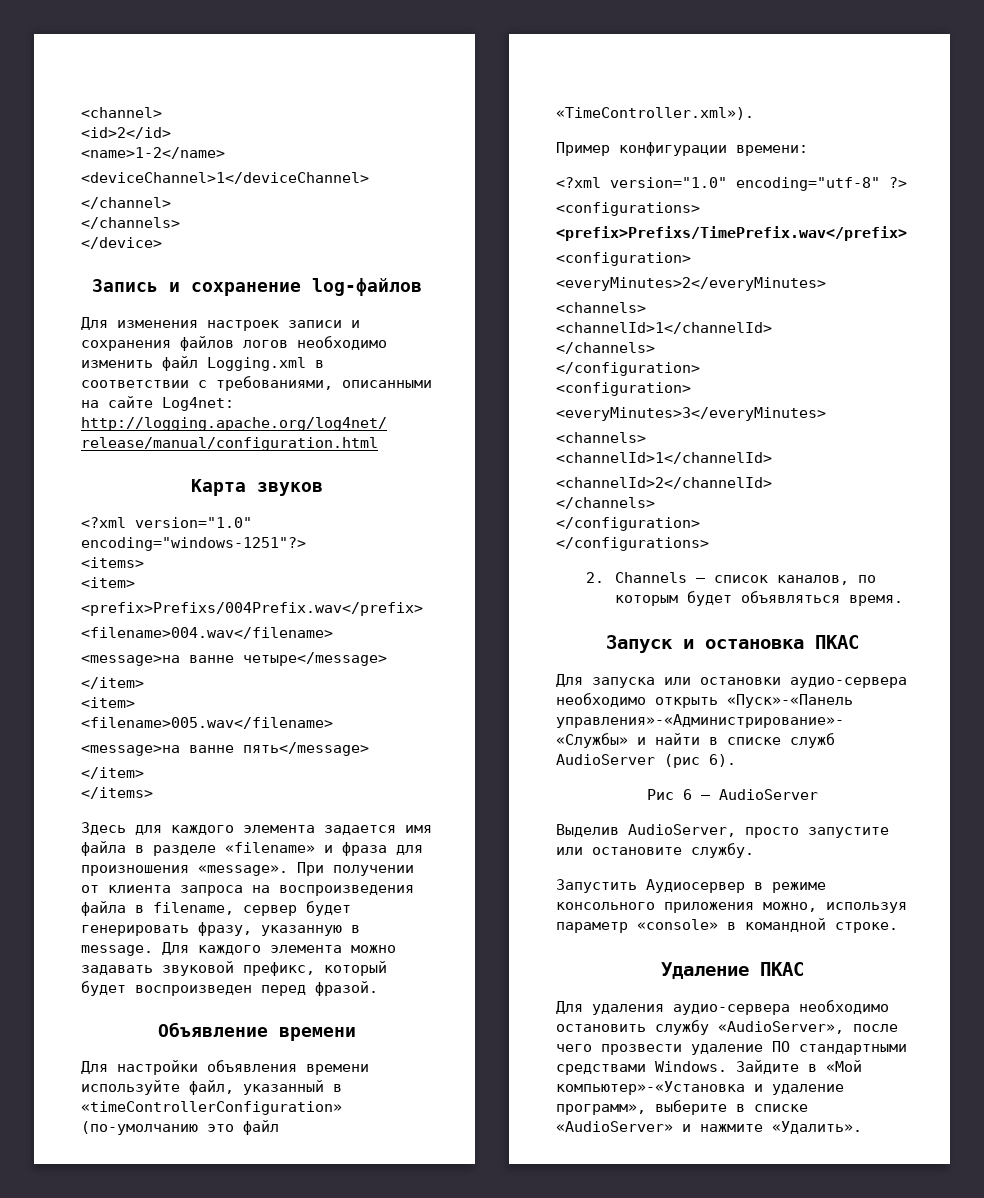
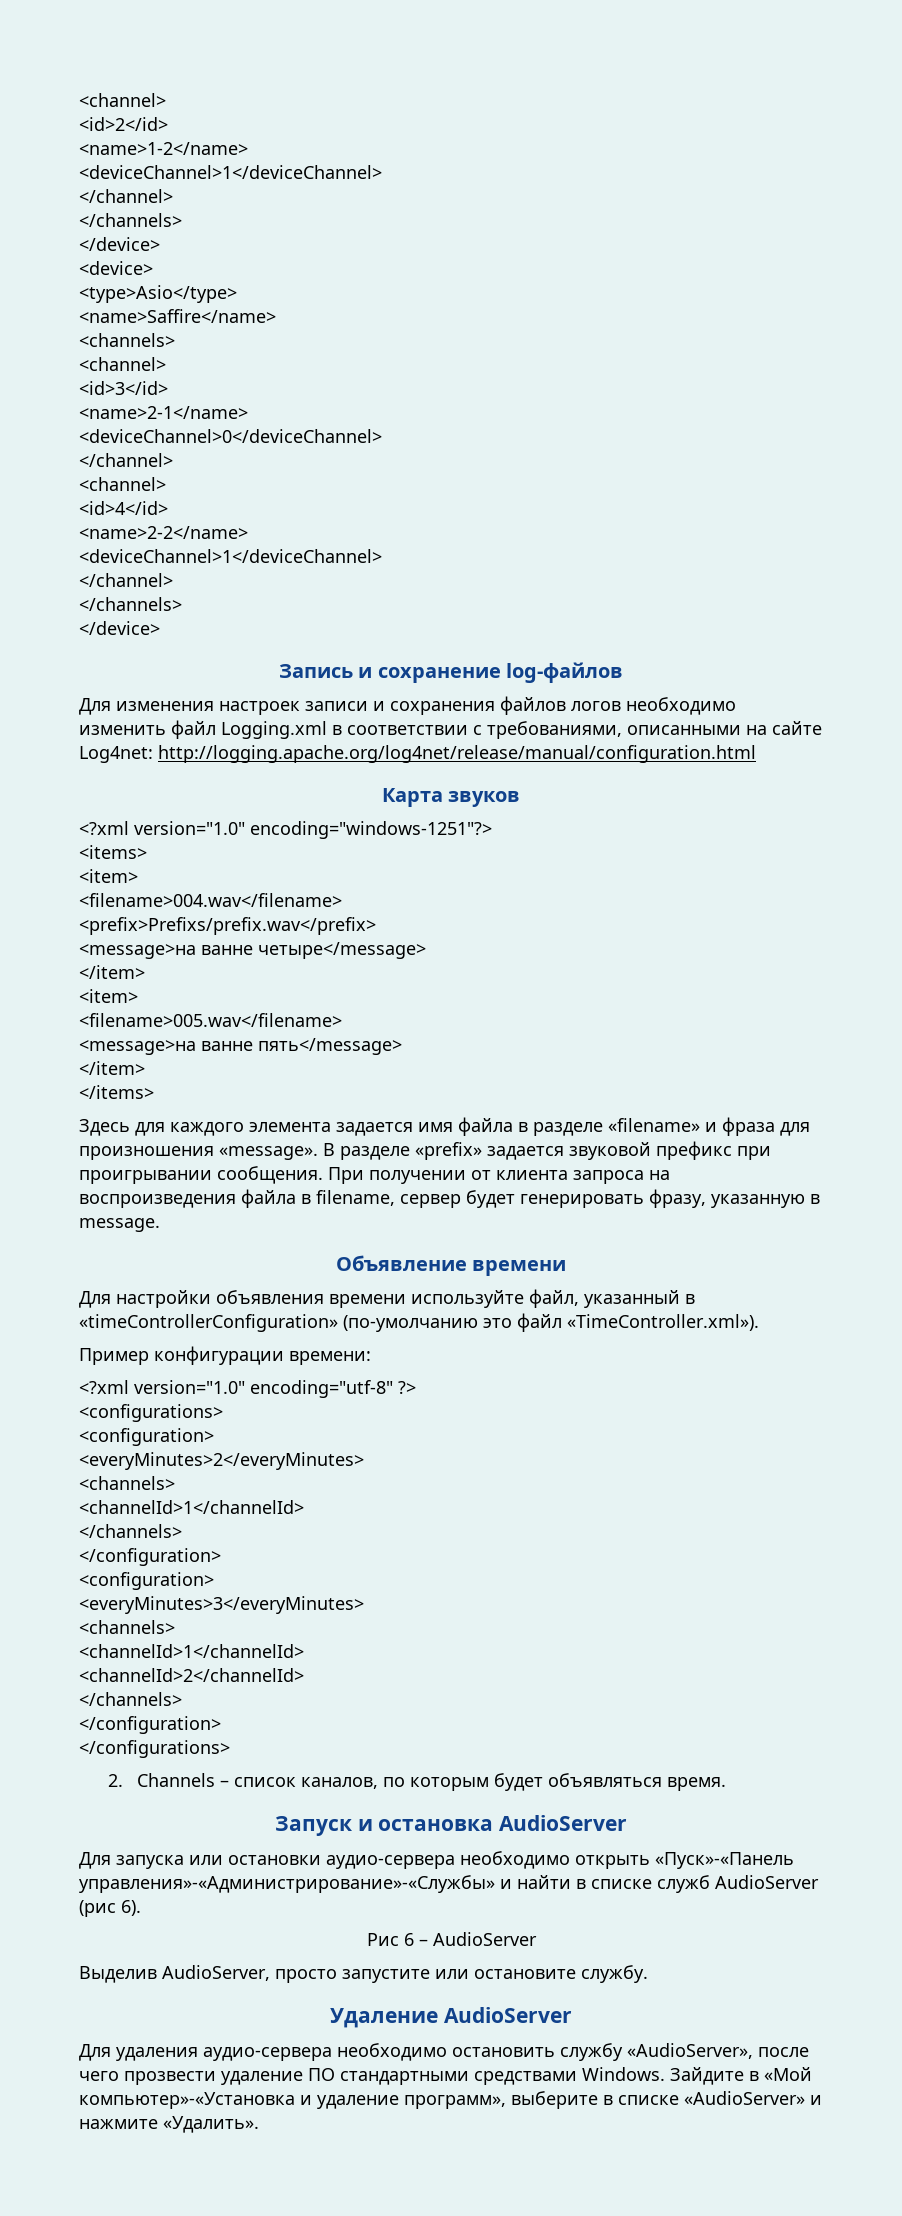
(162, 243) none -> [79,261,153,275] [79,285,237,303] [79,309,276,323] [79,333,175,347] [79,357,166,371] [79,381,168,395] [79,406,248,419] [79,429,382,443] [79,453,173,467] [79,477,166,491] [79,501,168,515] [79,526,248,539] [79,549,382,563] [79,573,173,587] [79,597,182,611] [79,621,160,635] // <device> // <type>Asio</type> // <name>Saffire</name> // <channels> // <channel> // <id>3</id> // <name>2-1</name> // <deviceChannel>0</deviceChannel> // </channel> // <channel> // <id>4</id> // <name>2-2</name> // <deviceChannel>1</deviceChannel> // </channel> // </channels> // </device>
[81,602,423,616] [81,627,333,639] <prefix>Prefixs/004Prefix.wav</prefix> // <filename>004.wav</filename> -> [79,893,342,907] [79,917,376,935] <filename>004.wav</filename> // <prefix>Prefixs/prefix.wav</prefix>
(288, 870) none -> [323,1141,771,1160] [79,1166,323,1184] В разделе «prefix» задается звуковой префикс при проигрывании сообщения.
[162,942,396,955] [81,961,387,976] [81,981,378,996] Для каждого элемента можно задавать звуковой префикс, который будет воспроизведен перед фразой. -> (160, 1225) none
[556,226,907,241] // <prefix>Prefixs/TimePrefix.wav</prefix> -> (223, 1413) none
[814,635,859,649] ПКАС -> [499,1815,628,1831] AudioServer
[556,879,826,893] [556,902,907,913] [556,918,898,933] // Запустить Аудиосервер в режиме консольного приложения можно, используя параметр «console» в командной строке. -> (648, 1974) none
[759,962,804,976] ПКАС -> [443,2007,572,2023] AudioServer

